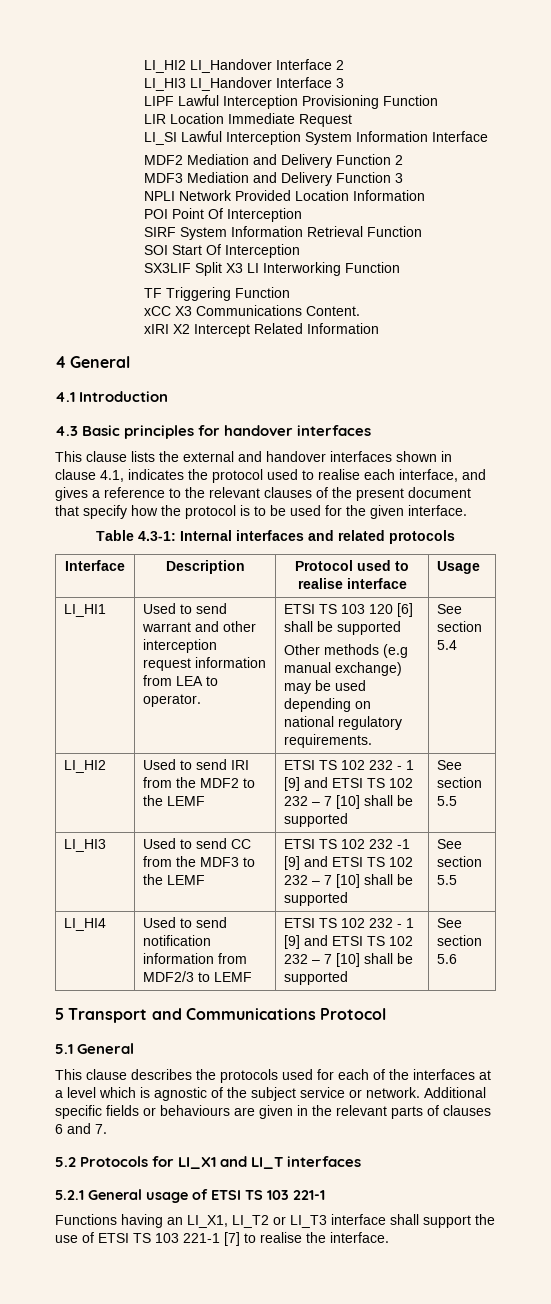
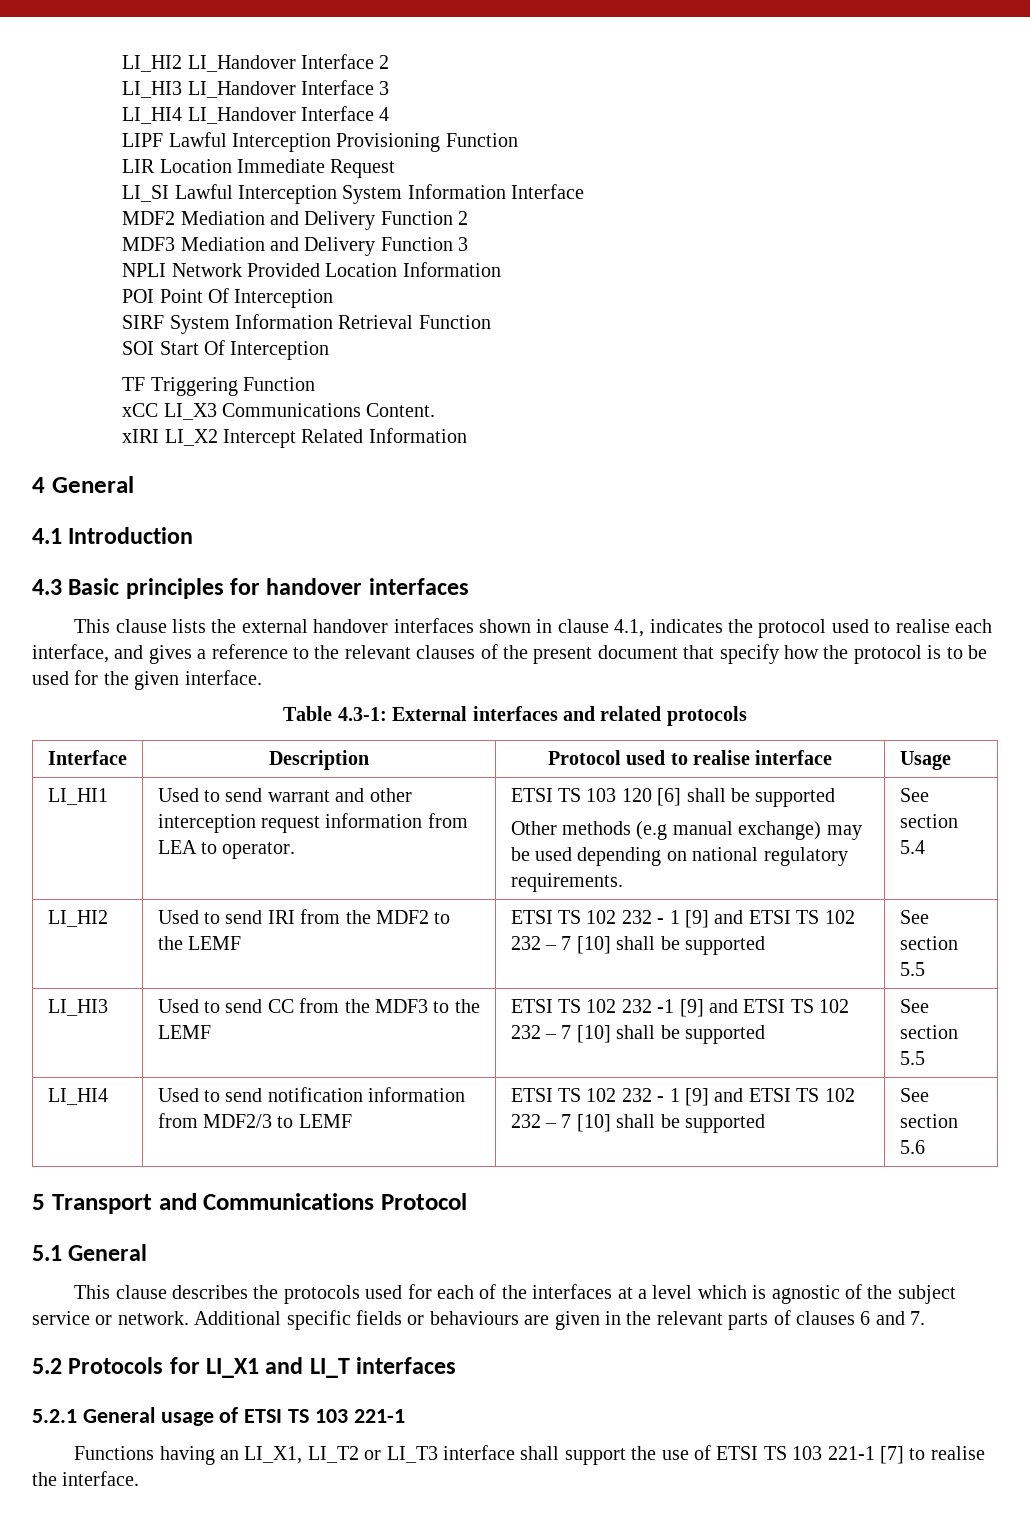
(344, 83) none -> [122,106,390,124] // LI_HI4 LI_Handover Interface 4
[143,262,400,276] // SX3LIF Split X3 LI Interworking Function -> (330, 350) none
[174,306,192,316] X3 -> [163,403,217,420] LI_X3
[172,324,190,334] X2 -> [164,429,218,446] LI_X2
[238,451,262,462] and -> (308, 626) none
[180,530,232,541] Internal -> [392,706,468,721] External

